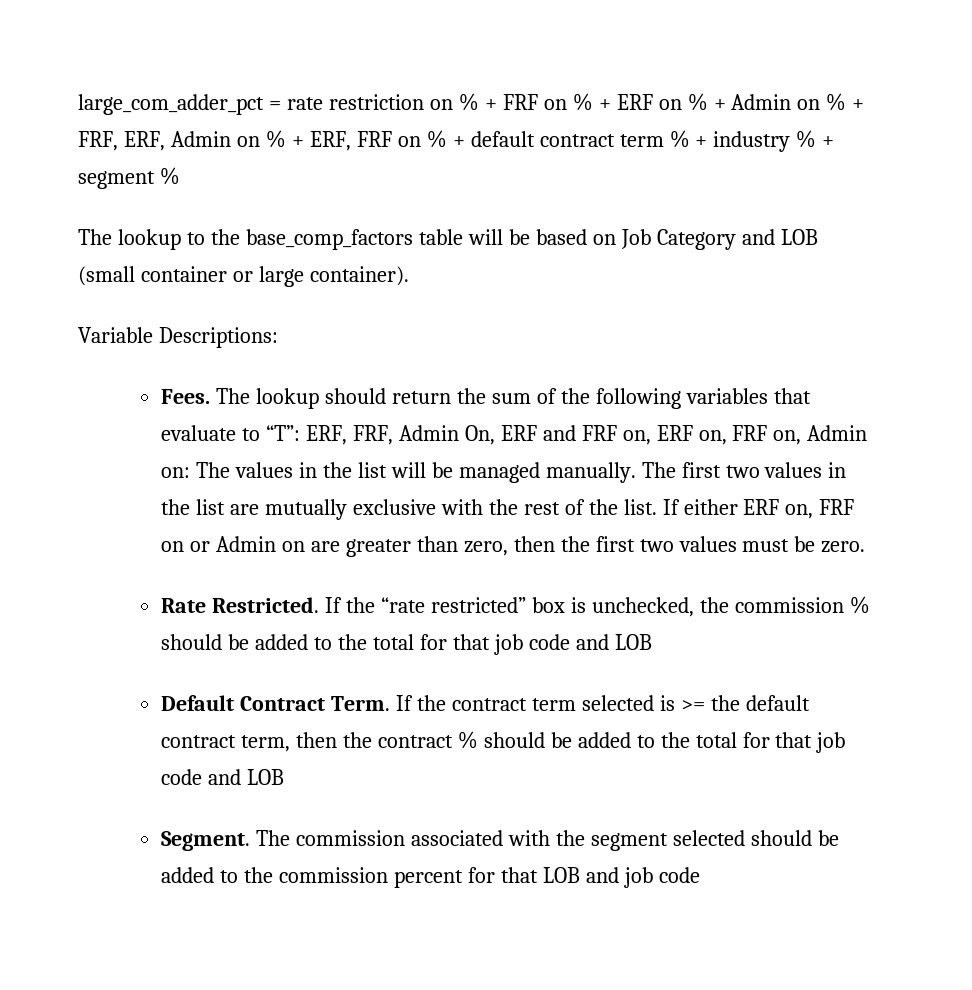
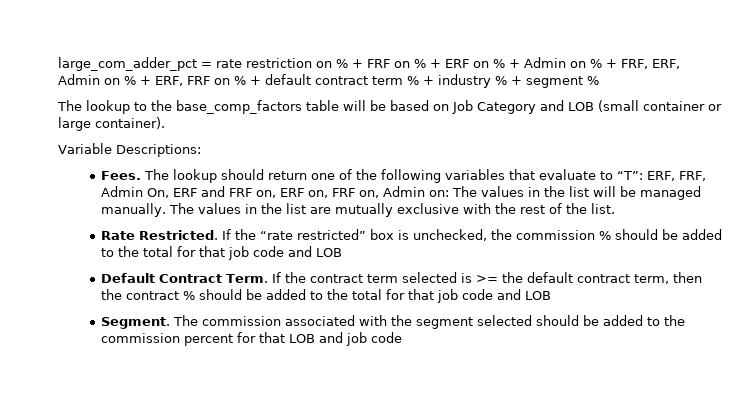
[456,388,531,404] the sum -> [310,173,335,180] one
[681,462,760,478] first two -> (194, 208) none
[662,499,855,519] [161,536,866,557] If either ERF on, FRF on or Admin on are greater than zero, then the first two values must be zero. -> (615, 208) none

